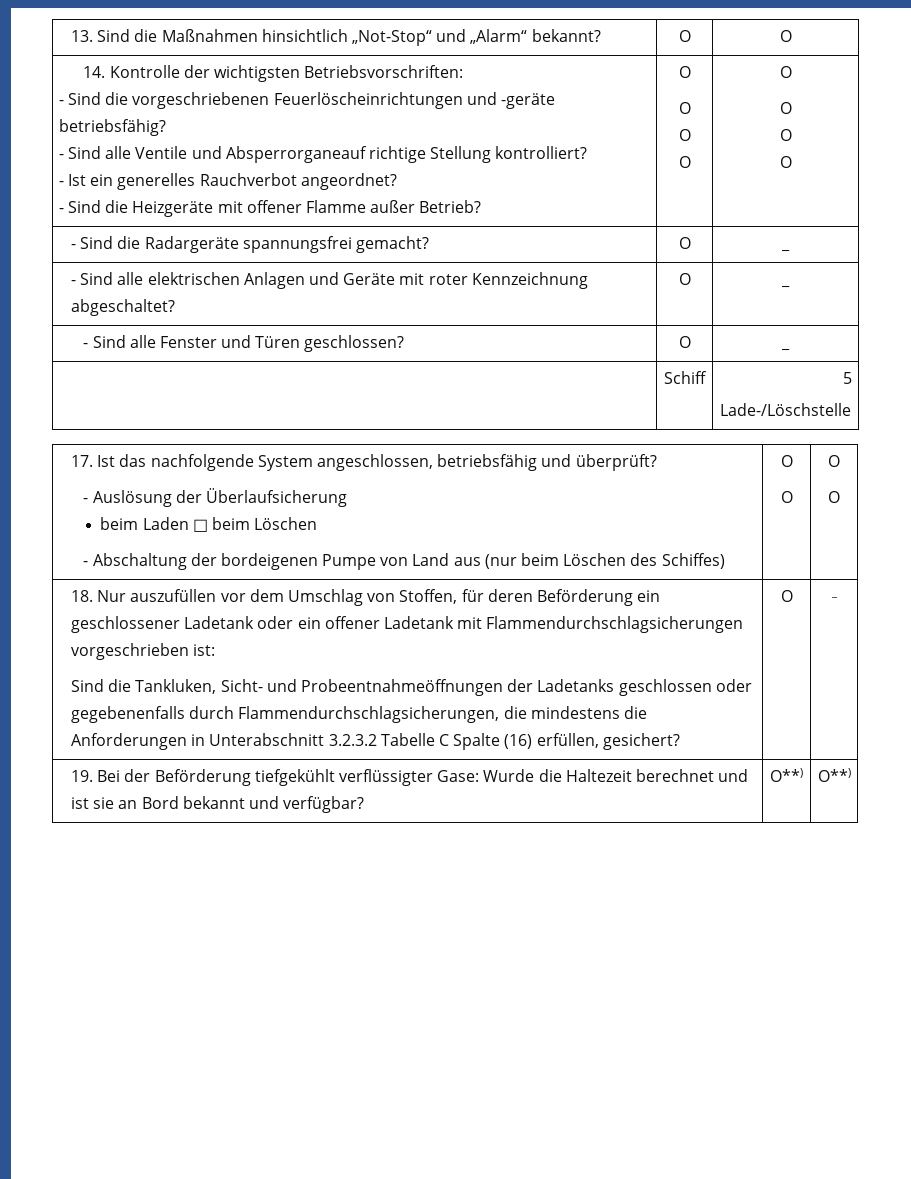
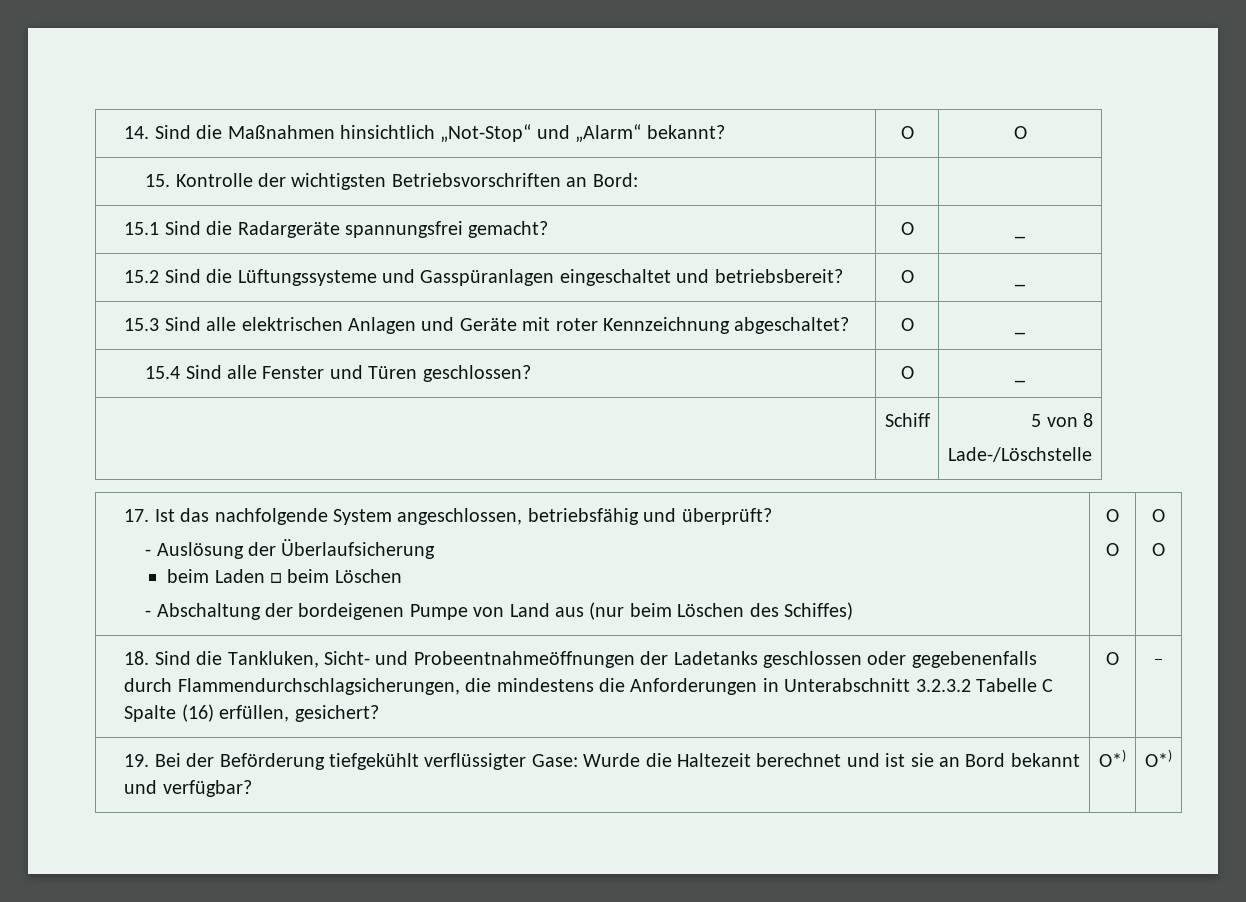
[71,30,94,42] 13. -> [124,126,150,139] 14.
[83,66,106,78] 14. -> [145,174,171,187] 15.
[304,65,464,78] [58,92,555,109] [58,119,166,136] [58,146,588,163] [58,173,397,190] [58,200,482,217] [678,66,691,78] [678,102,691,114] [678,129,691,141] [678,156,691,168] [779,66,792,78] [779,102,792,114] [779,129,792,141] [779,156,792,168] [71,244,77,249] Betriebsvorschriften: // - Sind die vorgeschriebenen Feuerlöscheinrichtungen und -geräte betriebsfähig? // - Sind alle Ventile und Absperrorganeauf richtige Stellung kontrolliert? // - Ist ein generelles Rauchverbot angeordnet? // - Sind die Heizgeräte mit offener Flamme außer Betrieb? | O // O // O // O | O // O // O // O // - -> [391,173,638,187] [124,222,160,235] Betriebsvorschriften an Bord: | | // 15.1
[71,280,77,285] - -> [124,269,843,286] [900,270,914,283] [1015,283,1025,287] [124,318,160,331] 15.2 Sind die Lüftungssysteme und Gasspüranlagen eingeschaltet und betriebsbereit? | O | _ // 15.3
[83,343,89,348] - -> [145,366,181,379] 15.4
(853, 378) none -> [1046,413,1094,427] von 8
[97,589,661,606] [71,616,744,633] [71,643,216,660] Nur auszufüllen vor dem Umschlag von Stoffen, für deren Beförderung ein geschlossener Ladetank oder ein offener Ladetank mit Flammendurchschlagsicherungen vorgeschrieben ist: // -> (150, 658) none
[770,768,803,782] [817,768,851,782] O**) | O**) -> [1099,749,1126,767] [1145,749,1172,767] O*) | O*)

